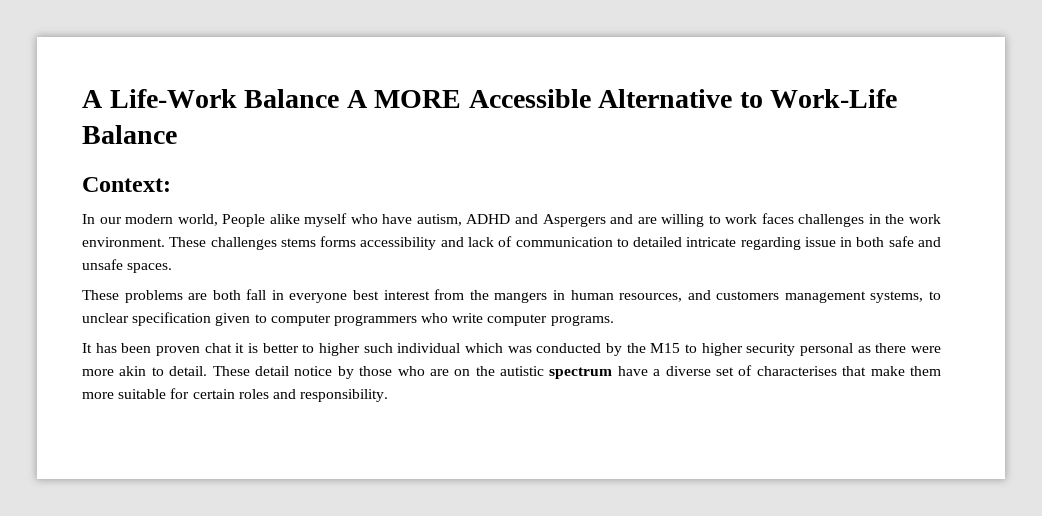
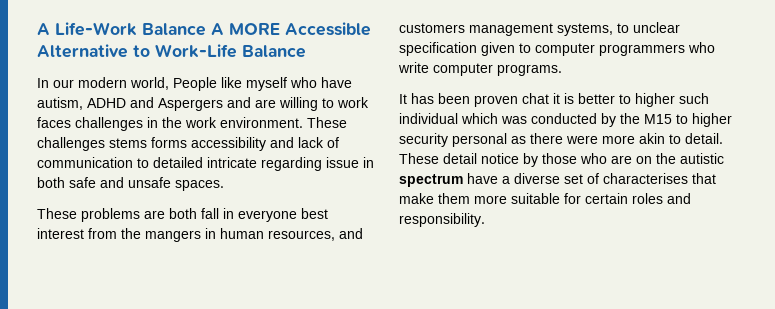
[82,177,171,192] // Context: -> (306, 51) none
[269,214,300,224] alike -> [221,77,242,88] like

